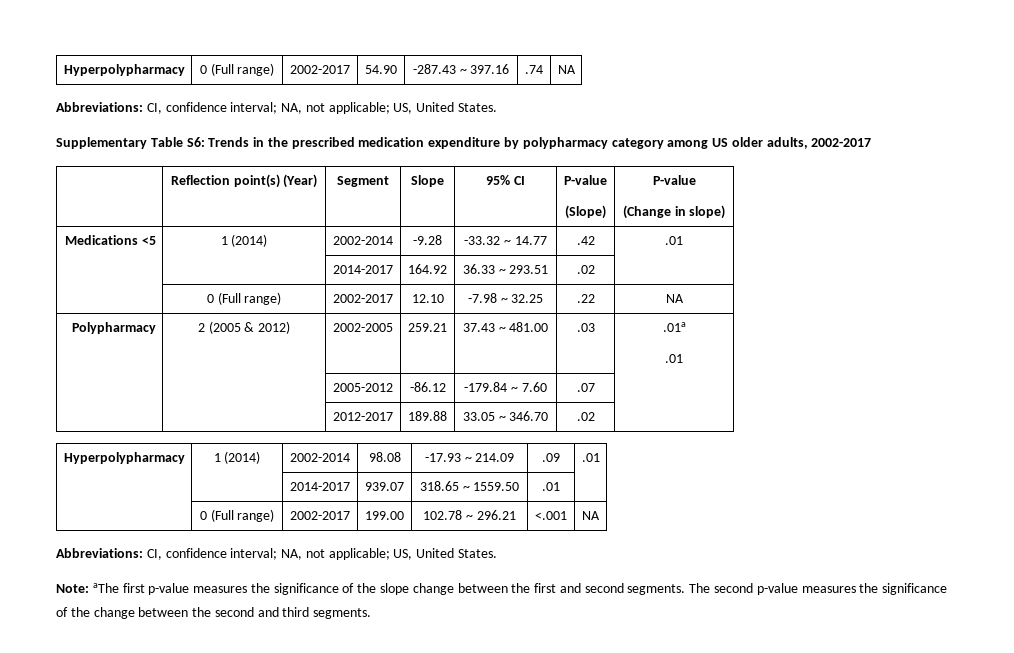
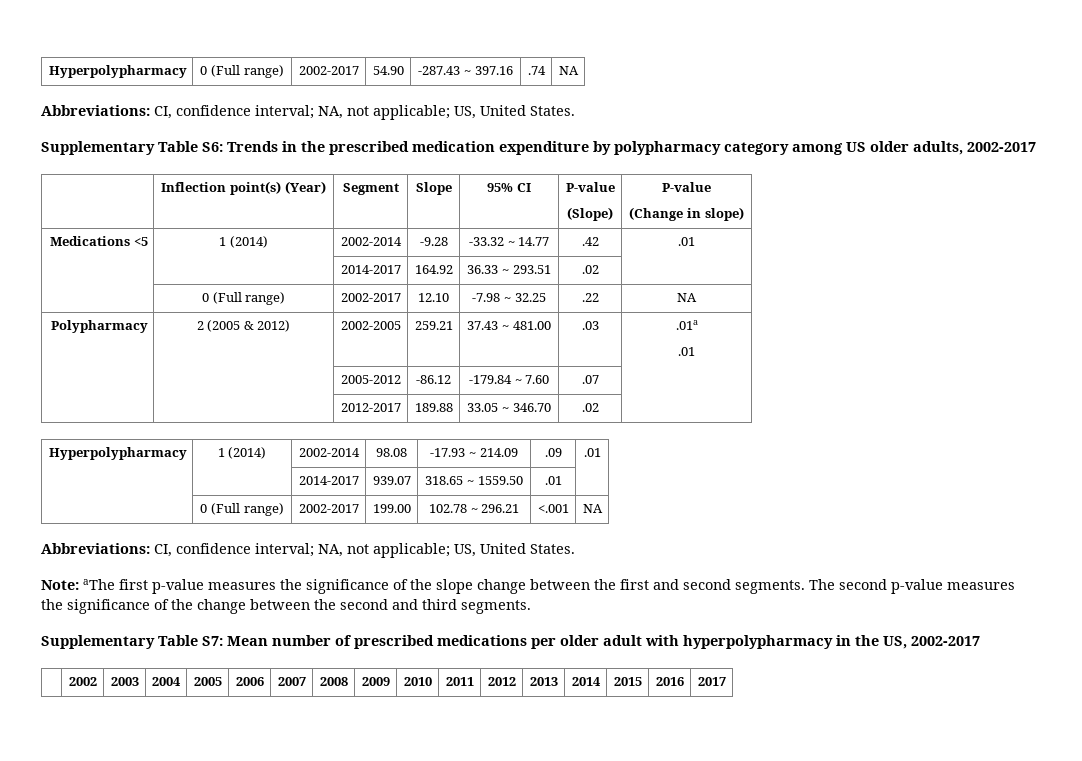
[170,175,230,185] Reflection -> [161,182,227,192] Inflection
(372, 613) none -> [41,635,980,649] [68,677,97,686] [110,677,139,686] [152,677,181,686] [193,677,222,686] [235,677,264,686] [277,677,306,686] [319,677,348,686] [361,677,390,686] [403,677,432,686] [445,677,474,686] [487,677,516,686] [529,677,558,686] [571,677,601,686] [613,677,642,686] [655,677,684,686] [697,677,726,686] // Supplementary Table S7: Mean number of prescribed medications per older adult with hyperpolypharmacy in the US, 2002-2017 // | 2002 | 2003 | 2004 | 2005 | 2006 | 2007 | 2008 | 2009 | 2010 | 2011 | 2012 | 2013 | 2014 | 2015 | 2016 | 2017

